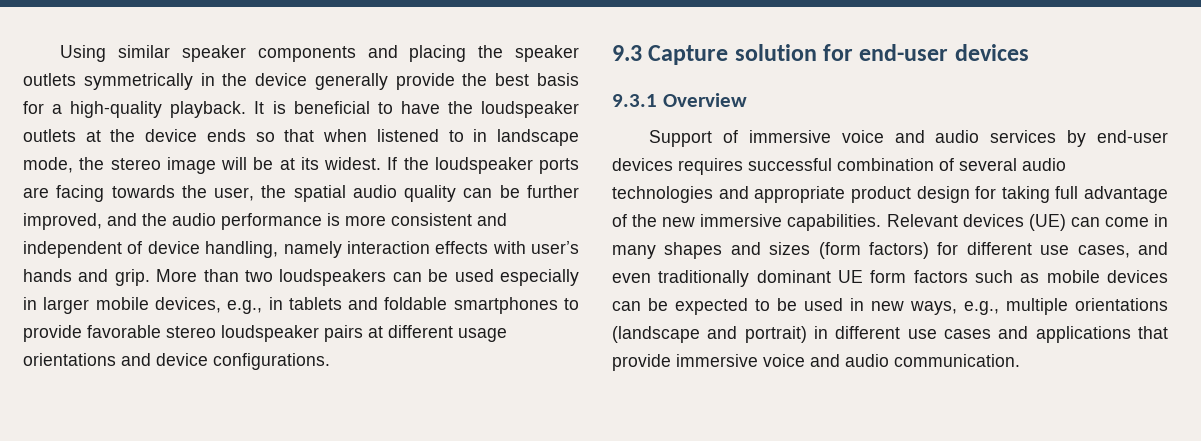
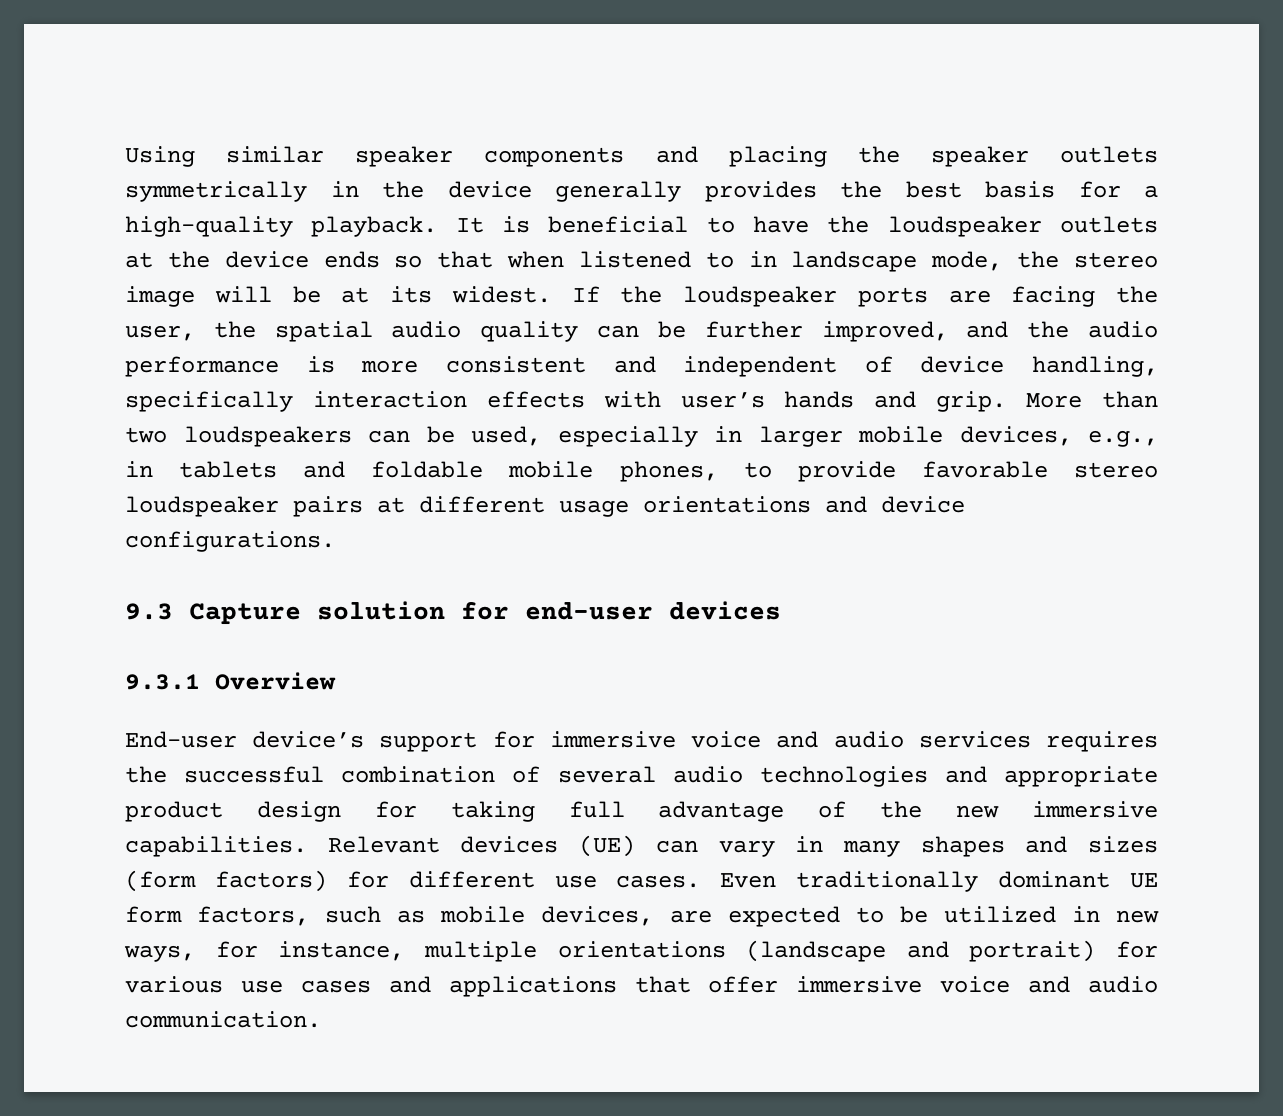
[395,73,455,90] provide -> [704,181,817,202] provides
[111,185,175,198] towards -> (1096, 296) none
[283,241,342,258] namely -> [125,391,293,412] specifically
[454,269,494,282] used -> [471,426,541,446] used,
[453,297,558,314] smartphones -> [508,461,718,482] mobile phones,
[649,130,739,147] Support of -> [125,731,535,752] End-user device’s support for
[1067,130,1168,147] [612,158,743,175] by end-user devices requires -> [1045,731,1158,752] [125,766,167,783] requires the
[1104,217,1149,227] come -> [718,840,775,857] vary
[1077,242,1168,258] [612,273,651,283] cases, and even -> [616,873,777,888] cases. Even
[913,270,968,283] factors -> [197,906,310,926] factors,
[1107,270,1168,283] [612,298,668,311] devices can be -> [541,906,712,926] devices, are
[804,298,843,311] used -> [943,906,1056,923] utilized
[964,301,999,315] e.g., -> [215,941,405,961] for instance,
[814,326,901,339] in different -> [1116,941,1158,958] [125,976,223,993] for various
[612,354,671,371] provide -> [708,976,779,993] offer

